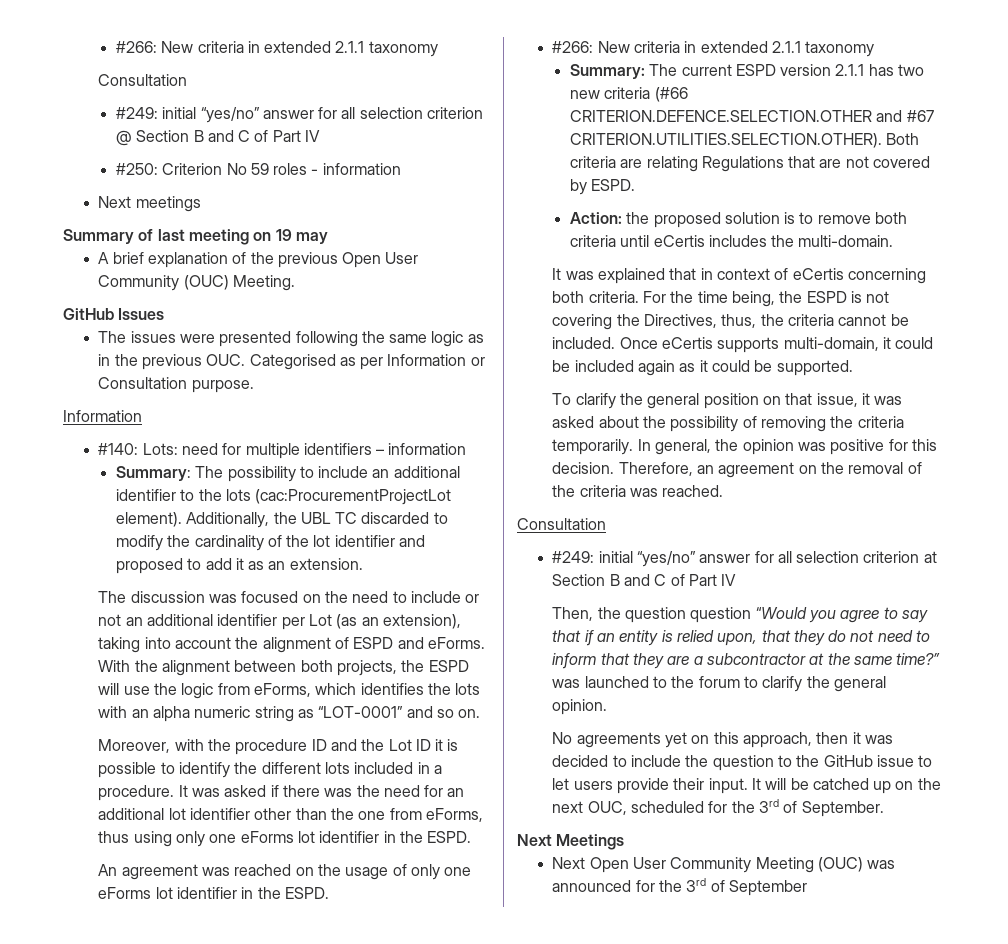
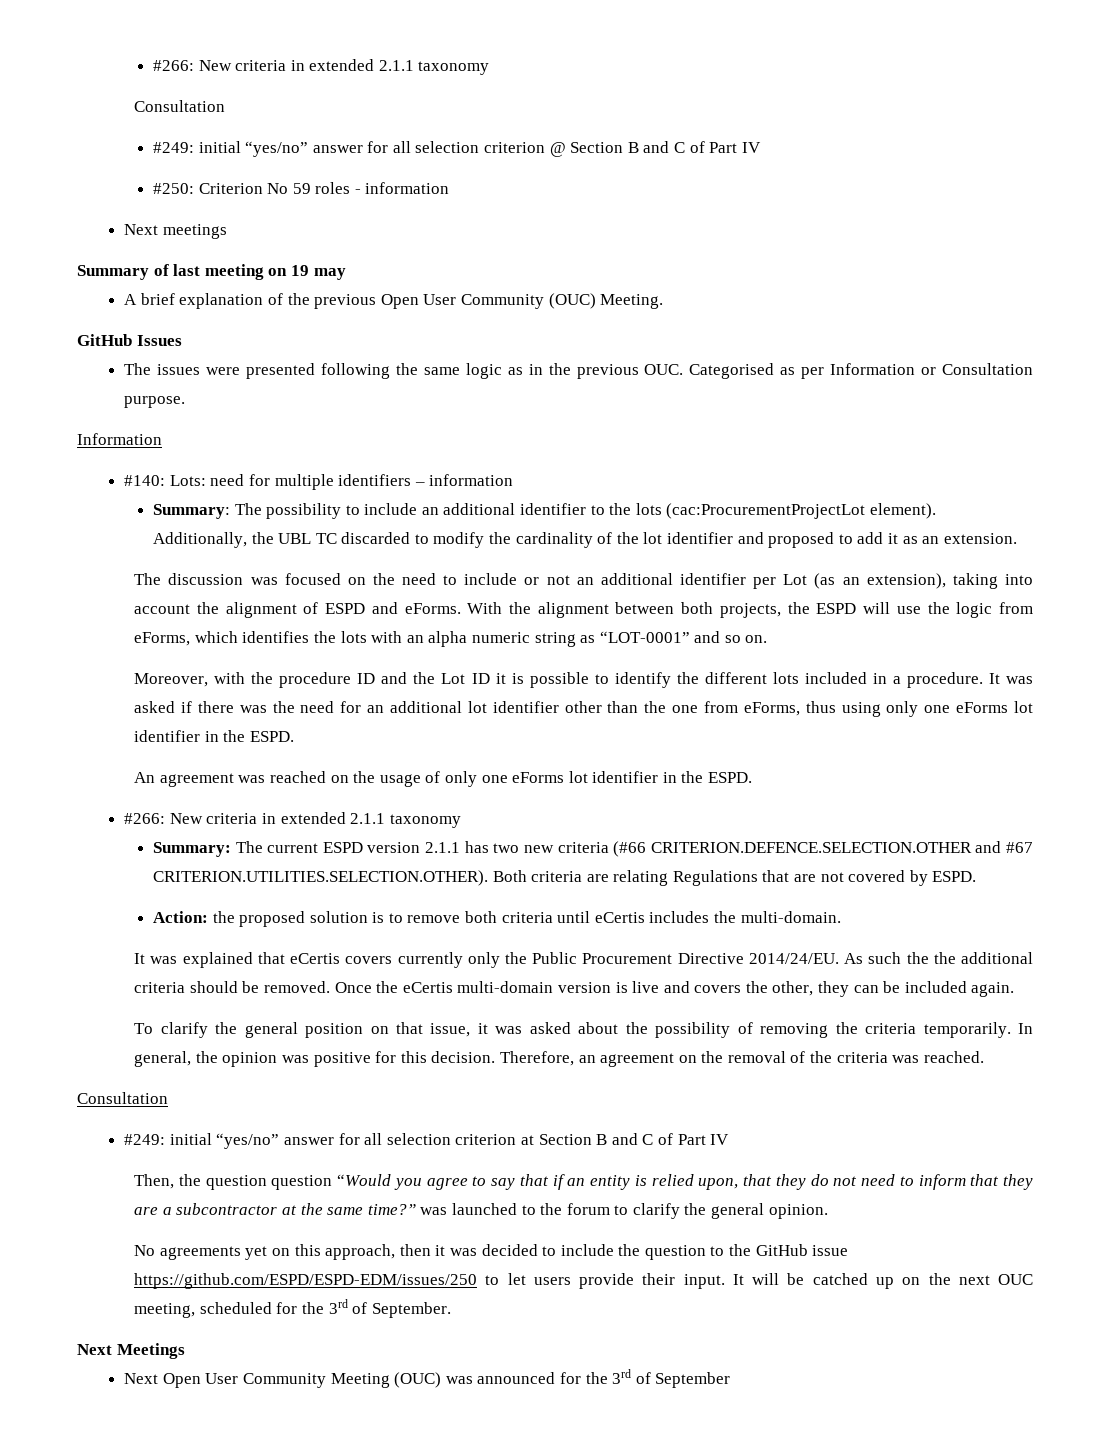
[700,268,926,284] [552,291,890,307] [552,314,909,330] [552,337,934,353] [552,360,853,376] in context of eCertis concerning both criteria. For the time being, the ESPD is not covering the Directives, thus, the criteria cannot be included. Once eCertis supports multi-domain, it could be included again as it could be supported. -> [290,952,1033,968] [134,981,1015,997] eCertis covers currently only the Public Procurement Directive 2014/24/EU. As such the the additional criteria should be removed. Once the eCertis multi-domain version is live and covers the other, they can be included again.
(914, 761) none -> [134,1273,478,1289] https://github.com/ESPD/ESPD-EDM/issues/250
[587,801,627,815] OUC, -> [998,1274,1033,1285] [134,1303,196,1318] OUC meeting,

